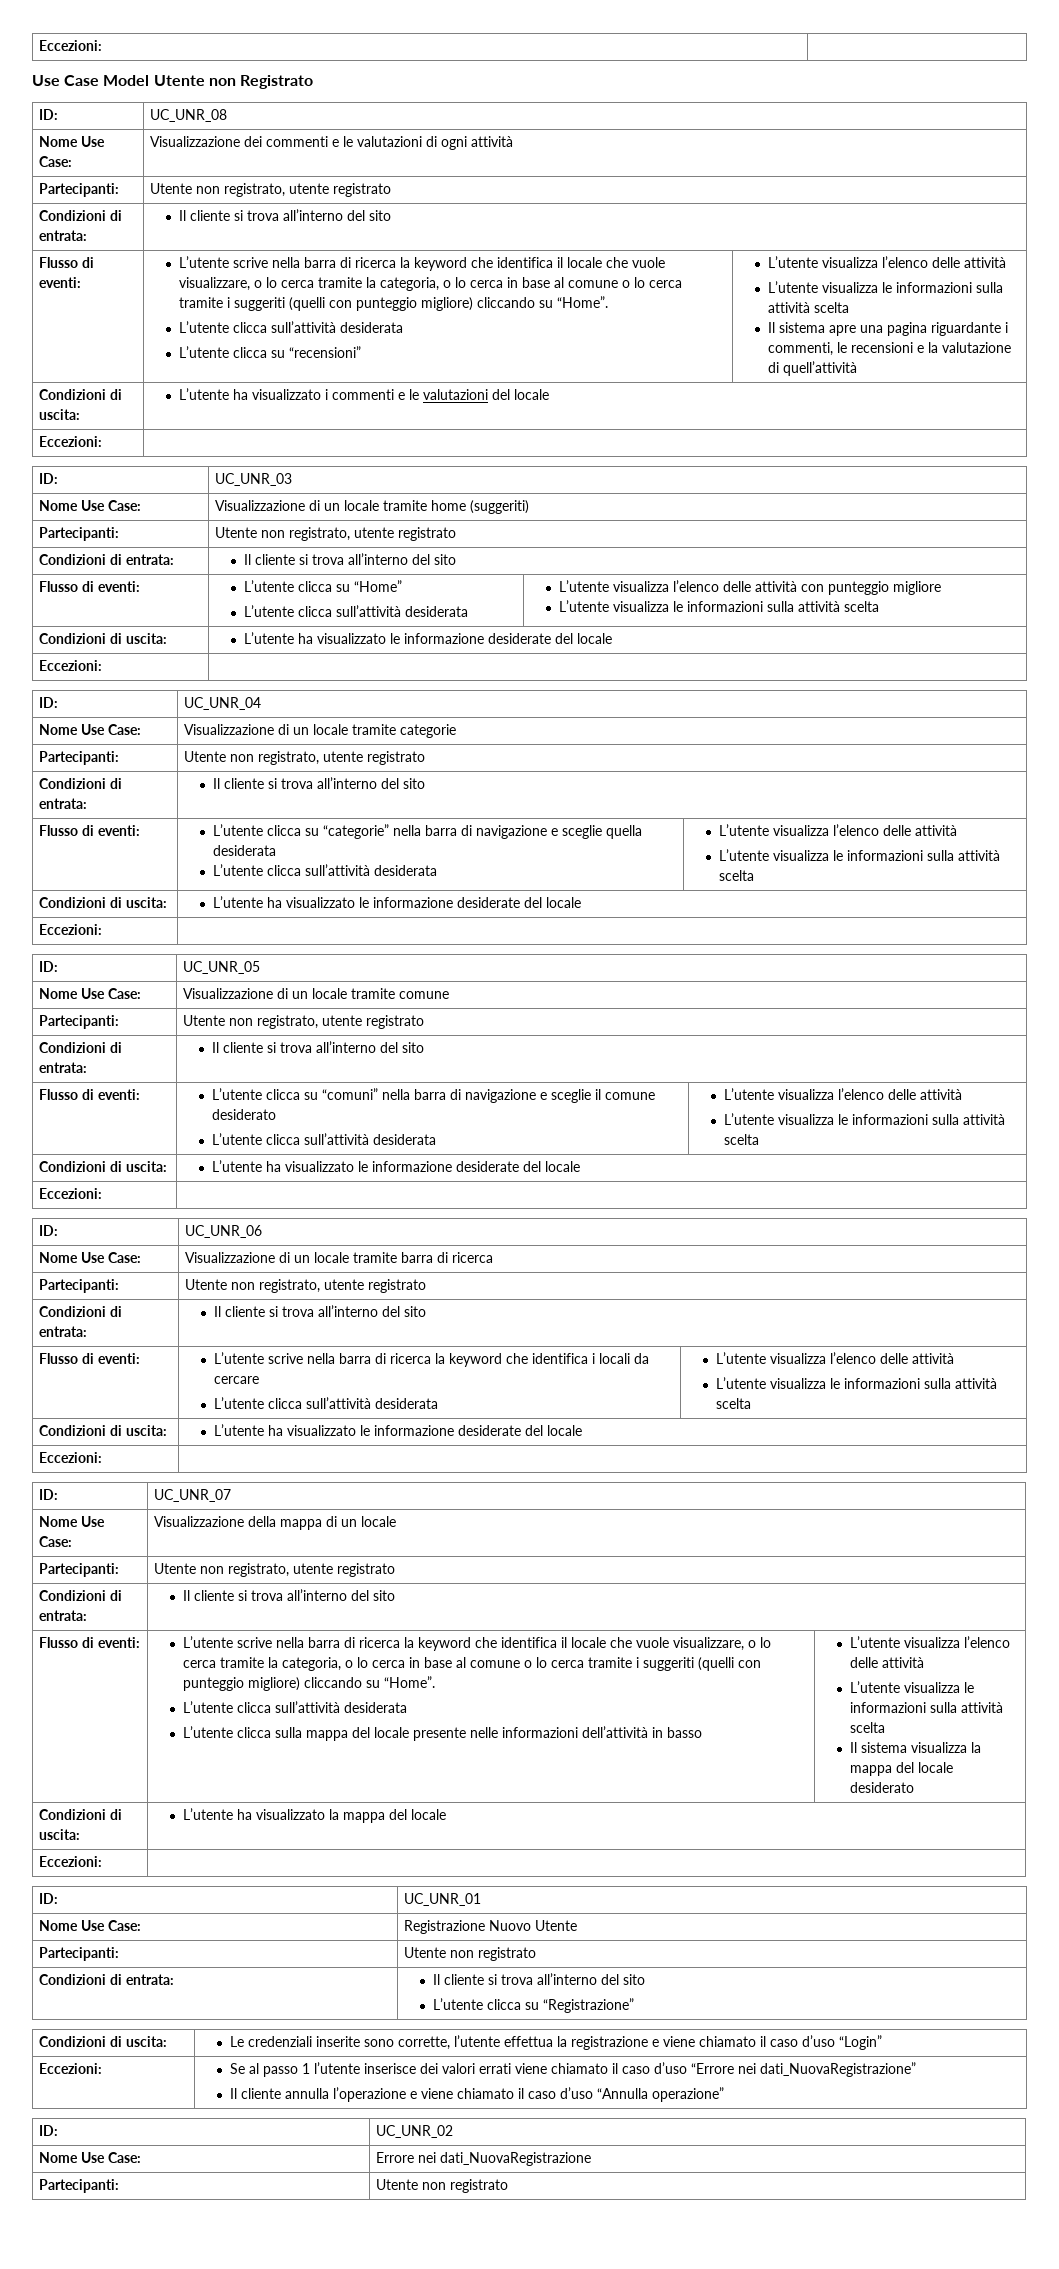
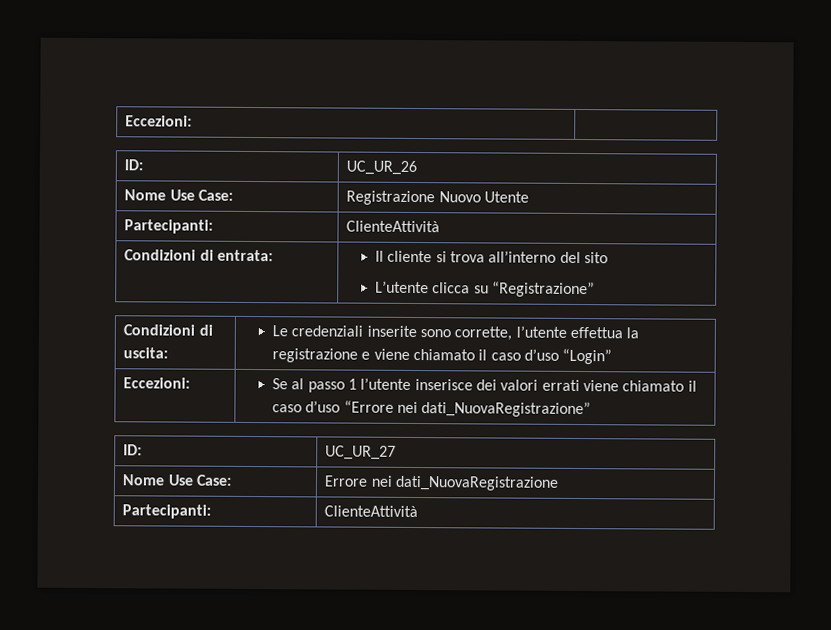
[39,40,103,51] [32,75,313,89] [39,109,59,120] [150,109,228,122] [39,136,106,147] [39,156,73,167] [150,136,514,150] [39,183,120,197] [150,183,392,197] [39,210,123,221] [39,230,88,241] [178,209,391,221] [39,257,95,268] [39,277,82,288] [178,256,665,271] [178,277,682,291] [178,296,608,311] [178,321,403,333] [178,346,361,358] [767,256,1006,268] [767,281,1003,293] [767,302,849,313] [767,322,1008,336] [767,342,1011,356] [767,361,857,376] [39,389,123,400] [39,409,81,420] [178,388,549,400] [39,436,103,447] [39,473,59,484] [215,473,293,486] [39,500,142,511] [215,500,530,514] [39,527,120,541] [215,527,457,541] [39,554,175,565] [243,553,456,565] [39,581,141,592] [243,580,402,592] [243,605,468,617] [558,580,941,595] [558,600,879,612] [39,633,168,644] [243,632,612,644] [39,660,103,671] [39,697,59,708] [184,697,262,710] [39,724,142,735] [184,724,457,738] [39,751,120,765] [184,751,426,765] [39,778,123,789] [39,798,88,809] [212,777,425,789] [39,825,141,836] [212,824,642,839] [212,845,276,856] [212,864,437,876] [718,824,957,836] [718,849,1000,861] [718,870,754,881] [39,897,168,908] [212,896,581,908] [39,924,103,935] [39,961,59,972] [183,961,261,974] [39,988,142,999] [183,988,450,999] [39,1015,120,1029] [183,1015,425,1029] [39,1042,123,1053] [39,1062,88,1073] [211,1041,424,1053] [39,1089,141,1100] [211,1088,655,1103] [211,1109,276,1120] [211,1133,436,1145] [723,1088,962,1100] [723,1113,1005,1125] [723,1134,759,1145] [39,1161,168,1172] [211,1160,580,1172] [39,1188,103,1199] [39,1225,59,1236] [185,1225,263,1238] [39,1252,142,1263] [185,1252,494,1263] [39,1279,120,1293] [185,1279,427,1293] [39,1306,123,1317] [39,1326,88,1337] [213,1305,426,1317] [39,1353,141,1364] [213,1352,649,1367] [213,1376,259,1384] [213,1397,438,1409] [715,1352,954,1364] [715,1377,997,1389] [715,1398,751,1409] [39,1425,168,1436] [213,1424,582,1436] [39,1452,103,1463] [39,1489,59,1500] [154,1489,232,1502] [39,1516,106,1527] [39,1536,73,1547] [154,1516,397,1530] [39,1563,120,1577] [154,1563,396,1577] [39,1590,123,1601] [39,1610,88,1621] [182,1589,395,1601] [39,1637,141,1648] [182,1636,771,1651] [182,1657,761,1671] [182,1676,435,1691] [182,1701,407,1713] [182,1726,702,1741] [849,1636,1010,1648] [849,1657,924,1668] [849,1681,974,1693] [849,1702,1003,1713] [849,1722,885,1733] [849,1742,981,1753] [849,1762,953,1776] [849,1782,914,1793] [39,1809,123,1820] [39,1829,81,1840] [182,1808,446,1823] [39,1856,103,1867] [39,1893,59,1904] [404,1893,482,1906] Eccezioni: | // Use Case Model Utente non Registrato // ID: | UC_UNR_08 // Nome Use Case: | Visualizzazione dei commenti e le valutazioni di ogni attività // Partecipanti: | Utente non registrato, utente registrato // Condizioni di entrata: | Il cliente si trova all’interno del sito // Flusso di eventi: | L’utente scrive nella barra di ricerca la keyword che identifica il locale che vuole visualizzare, o lo cerca tramite la categoria, o lo cerca in base al comune o lo cerca tramite i suggeriti (quelli con punteggio migliore) cliccando su “Home”. // L’utente clicca sull’attività desiderata // L’utente clicca su “recensioni” | L’utente visualizza l’elenco delle attività // L’utente visualizza le informazioni sulla attività scelta // Il sistema apre una pagina riguardante i commenti, le recensioni e la valutazione di quell’attività // Condizioni di uscita: | L’utente ha visualizzato i commenti e le valutazioni del locale // Eccezioni: | // ID: | UC_UNR_03 // Nome Use Case: | Visualizzazione di un locale tramite home (suggeriti) // Partecipanti: | Utente non registrato, utente registrato // Condizioni di entrata: | Il cliente si trova all’interno del sito // Flusso di eventi: | L’utente clicca su “Home” // L’utente clicca sull’attività desiderata | L’utente visualizza l’elenco delle attività con punteggio migliore // L’utente visualizza le informazioni sulla attività scelta // Condizioni di uscita: | L’utente ha visualizzato le informazione desiderate del locale // Eccezioni: | // ID: | UC_UNR_04 // Nome Use Case: | Visualizzazione di un locale tramite categorie // Partecipanti: | Utente non registrato, utente registrato // Condizioni di entrata: | Il cliente si trova all’interno del sito // Flusso di eventi: | L’utente clicca su “categorie” nella barra di navigazione e sceglie quella desiderata // L’utente clicca sull’attività desiderata | L’utente visualizza l’elenco delle attività // L’utente visualizza le informazioni sulla attività scelta // Condizioni di uscita: | L’utente ha visualizzato le informazione desiderate del locale // Eccezioni: | // ID: | UC_UNR_05 // Nome Use Case: | Visualizzazione di un locale tramite comune // Partecipanti: | Utente non registrato, utente registrato // Condizioni di entrata: | Il cliente si trova all’interno del sito // Flusso di eventi: | L’utente clicca su “comuni” nella barra di navigazione e sceglie il comune desiderato // L’utente clicca sull’attività desiderata | L’utente visualizza l’elenco delle attività // L’utente visualizza le informazioni sulla attività scelta // Condizioni di uscita: | L’utente ha visualizzato le informazione desiderate del locale // Eccezioni: | // ID: | UC_UNR_06 // Nome Use Case: | Visualizzazione di un locale tramite barra di ricerca // Partecipanti: | Utente non registrato, utente registrato // Condizioni di entrata: | Il cliente si trova all’interno del sito // Flusso di eventi: | L’utente scrive nella barra di ricerca la keyword che identifica i locali da cercare // L’utente clicca sull’attività desiderata | L’utente visualizza l’elenco delle attività // L’utente visualizza le informazioni sulla attività scelta // Condizioni di uscita: | L’utente ha visualizzato le informazione desiderate del locale // Eccezioni: | // ID: | UC_UNR_07 // Nome Use Case: | Visualizzazione della mappa di un locale // Partecipanti: | Utente non registrato, utente registrato // Condizioni di entrata: | Il cliente si trova all’interno del sito // Flusso di eventi: | L’utente scrive nella barra di ricerca la keyword che identifica il locale che vuole visualizzare, o lo cerca tramite la categoria, o lo cerca in base al comune o lo cerca tramite i suggeriti (quelli con punteggio migliore) cliccando su “Home”. // L’utente clicca sull’attività desiderata // L’utente clicca sulla mappa del locale presente nelle informazioni dell’attività in basso | L’utente visualizza l’elenco delle attività // L’utente visualizza le informazioni sulla attività scelta // Il sistema visualizza la mappa del locale desiderato // Condizioni di uscita: | L’utente ha visualizzato la mappa del locale // Eccezioni: | // ID: | UC_UNR_01 -> [125,115,193,127] [124,159,144,171] [346,160,418,176] Eccezioni: | // ID: | UC_UR_26
[404,1947,537,1961] Utente non registrato -> [346,220,441,233] ClienteAttività
[229,2087,724,2102] [39,2125,59,2136] [376,2125,454,2138] // Il cliente annulla l’operazione e viene chiamato il caso d’uso “Annulla operazione” // ID: | UC_UNR_02 -> [123,444,143,456] [325,445,397,460] // ID: | UC_UR_27
[376,2179,509,2193] Utente non registrato -> [324,505,419,518] ClienteAttività

